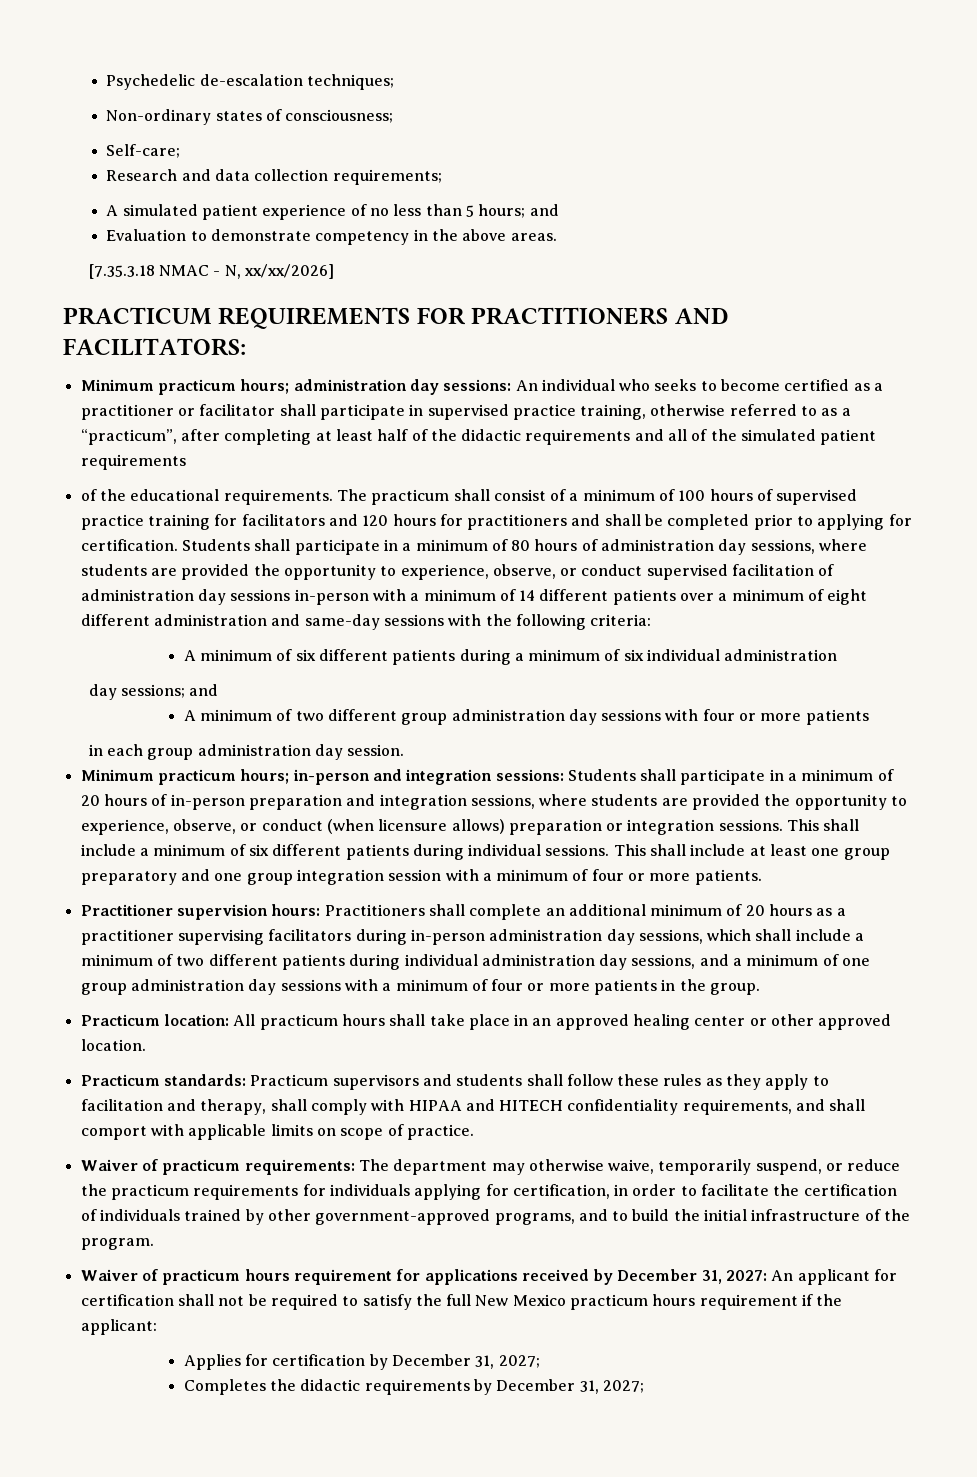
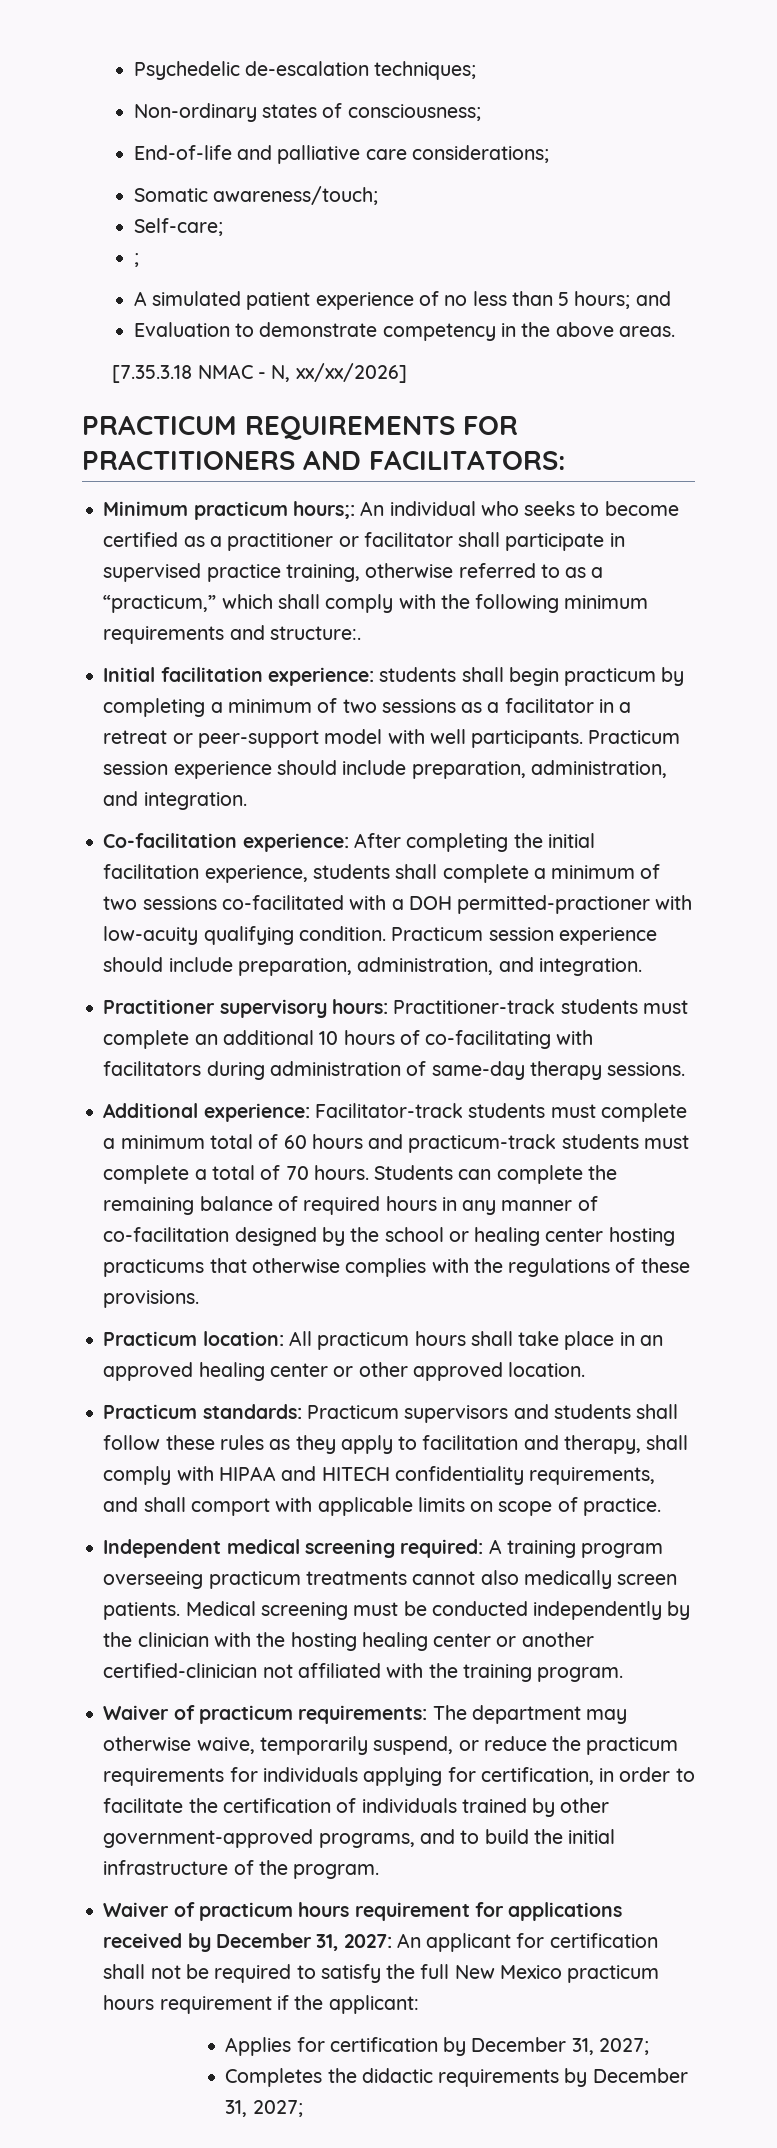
[106,144,181,158] [106,169,442,185] Self-care; // Research and data collection requirements; -> [133,145,549,164] [133,186,379,205] [133,218,223,236] [133,253,139,267] End-of-life and palliative care considerations; // Somatic awareness/touch; // Self-care; // ;
[240,379,512,395] hours; administration day sessions: -> [292,501,355,519] hours;:
[80,429,877,445] [80,454,186,470] [80,489,858,505] [80,514,912,530] [80,539,868,555] [80,564,835,580] [80,589,868,605] [80,614,652,630] [183,649,838,665] [88,684,219,700] [183,709,869,725] [88,744,405,760] [80,769,894,785] [80,794,908,810] [80,819,860,835] [80,844,890,860] [80,869,762,885] [80,904,846,920] [80,929,865,945] [80,954,871,970] [80,979,761,995] “practicum”, after completing at least half of the didactic requirements and all of the simulated patient requirements // of the educational requirements. The practicum shall consist of a minimum of 100 hours of supervised practice training for facilitators and 120 hours for practitioners and shall be completed prior to applying for certification. Students shall participate in a minimum of 80 hours of administration day sessions, where students are provided the opportunity to experience, observe, or conduct supervised facilitation of administration day sessions in-person with a minimum of 14 different patients over a minimum of eight different administration and same-day sessions with the following criteria: // A minimum of six different patients during a minimum of six individual administration // day sessions; and // A minimum of two different group administration day sessions with four or more patients // in each group administration day session. // Minimum practicum hours; in-person and integration sessions: Students shall participate in a minimum of 20 hours of in-person preparation and integration sessions, where students are provided the opportunity to experience, observe, or conduct (when licensure allows) preparation or integration sessions. This shall include a minimum of six different patients during individual sessions. This shall include at least one group preparatory and one group integration session with a minimum of four or more patients. // Practitioner supervision hours: Practitioners shall complete an additional minimum of 20 hours as a practitioner supervising facilitators during in-person administration day sessions, which shall include a minimum of two different patients during individual administration day sessions, and a minimum of one group administration day sessions with a minimum of four or more patients in the group. -> [103,594,649,613] [103,625,361,644] [103,667,685,686] [103,698,632,717] [103,729,681,748] [103,760,667,779] [103,791,247,810] [103,833,595,852] [103,864,661,883] [103,895,693,914] [103,926,657,945] [103,957,642,976] [103,999,688,1018] [103,1030,594,1049] [103,1061,686,1080] [103,1103,687,1122] [103,1134,689,1153] [103,1165,617,1184] [103,1196,598,1215] [103,1227,675,1246] [103,1258,690,1277] [103,1290,200,1308] “practicum,” which shall comply with the following minimum requirements and structure:. // Initial facilitation experience: students shall begin practicum by completing a minimum of two sessions as a facilitator in a retreat or peer-support model with well participants. Practicum session experience should include preparation, administration, and integration. // Co-facilitation experience: After completing the initial facilitation experience, students shall complete a minimum of two sessions co-facilitated with a DOH permitted-practioner with low-acuity qualifying condition. Practicum session experience should include preparation, administration, and integration. // Practitioner supervisory hours: Practitioner-track students must complete an additional 10 hours of co-facilitating with facilitators during administration of same-day therapy sessions. // Additional experience: Facilitator-track students must complete a minimum total of 60 hours and practicum-track students must complete a total of 70 hours. Students can complete the remaining balance of required hours in any manner of co-facilitation designed by the school or healing center hosting practicums that otherwise complies with the regulations of these provisions.
(474, 1132) none -> [103,1539,664,1558] [103,1570,678,1589] [103,1601,691,1620] [103,1632,594,1651] [103,1663,624,1682] // Independent medical screening required: A training program overseeing practicum treatments cannot also medically screen patients. Medical screening must be conducted independently by the clinician with the hosting healing center or another certified-clinician not affiliated with the training program.

